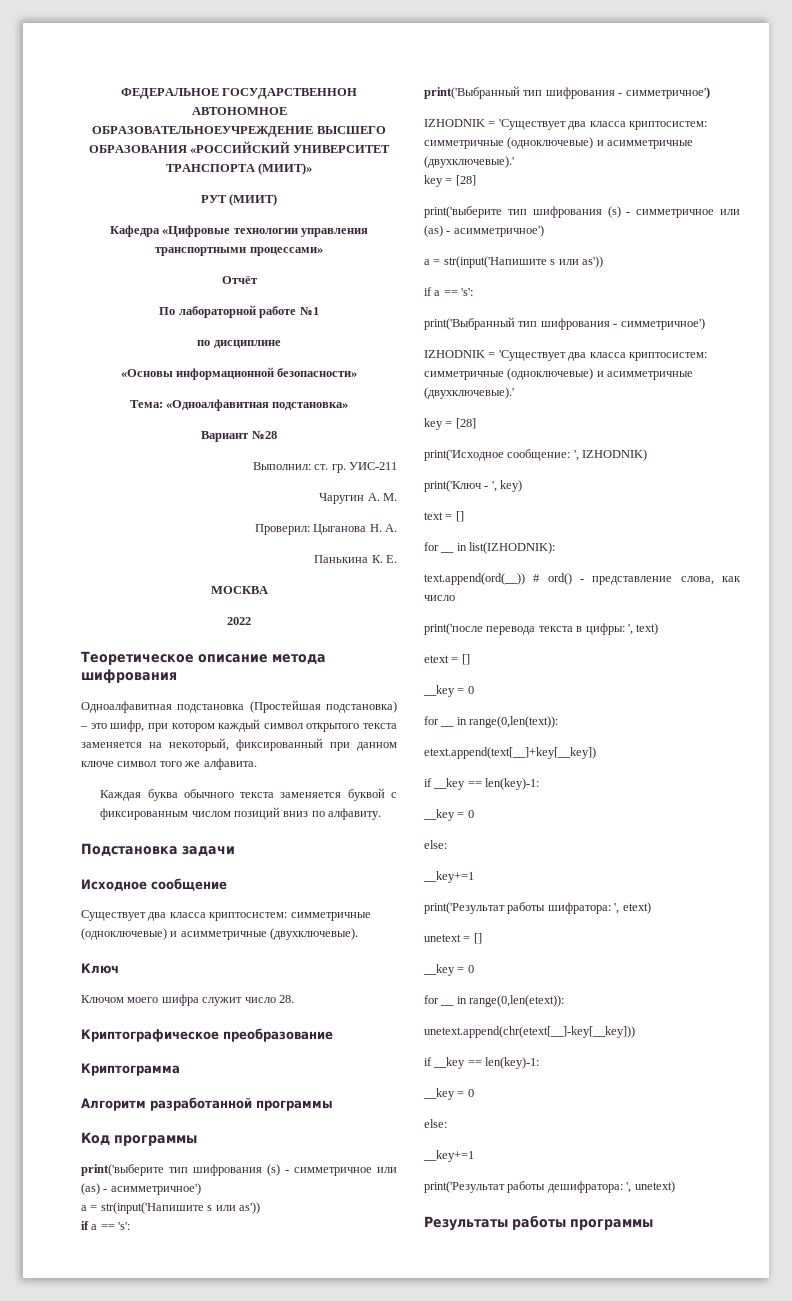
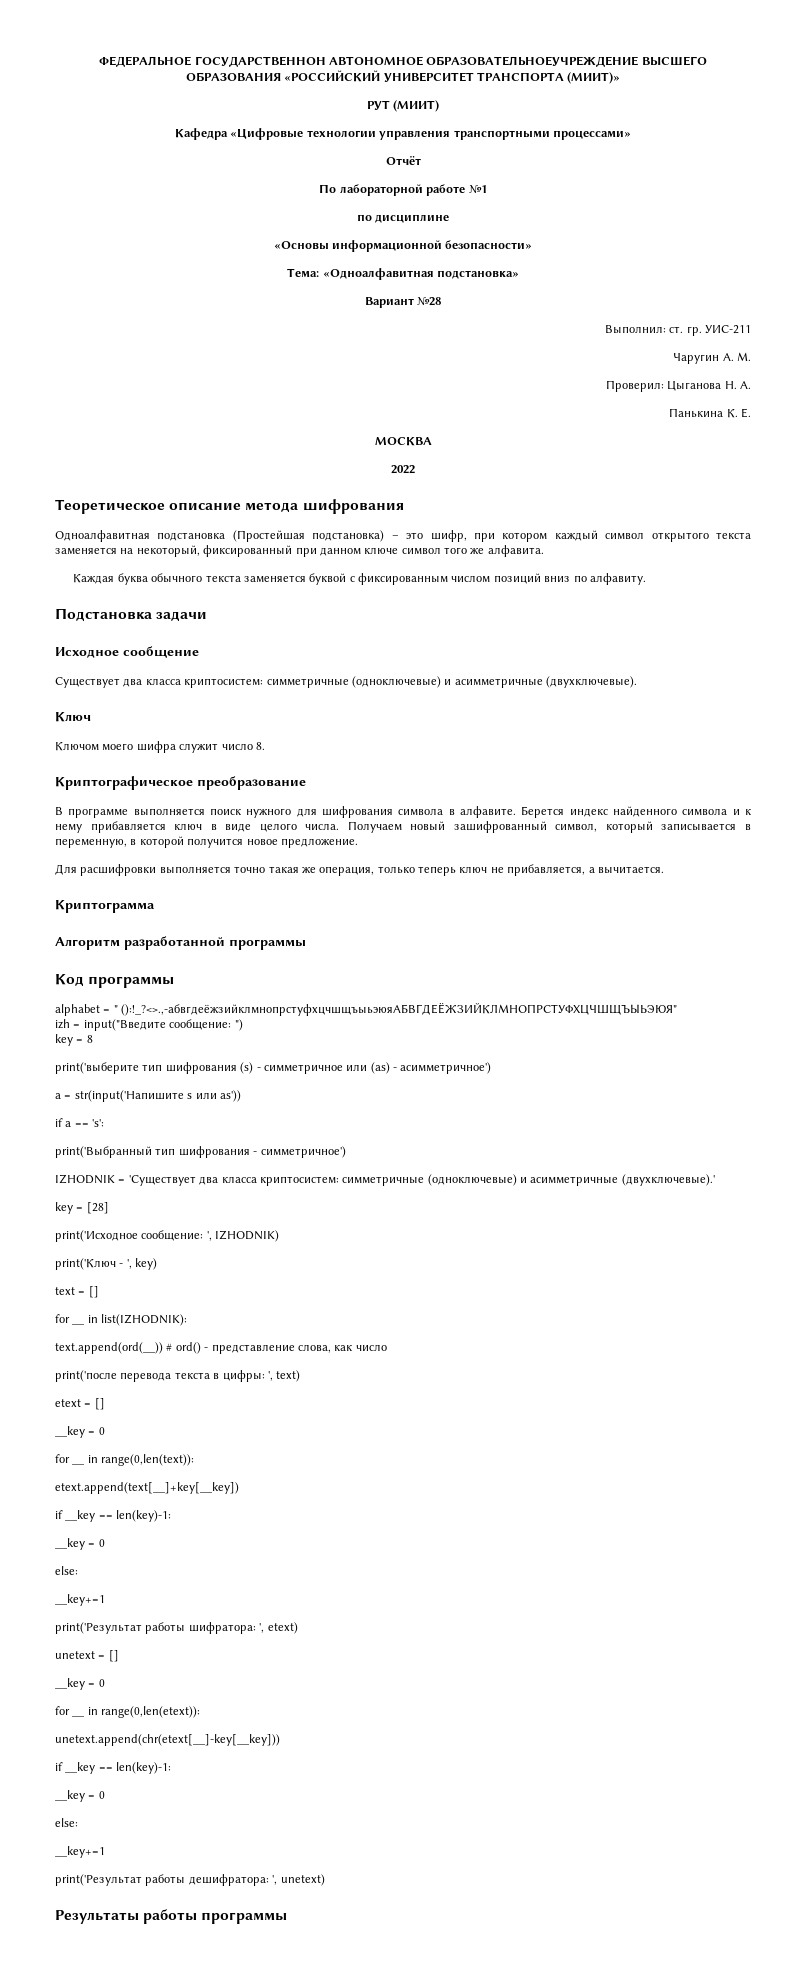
[278,995,294,1003] 28. -> [255,742,265,750] 8.
(333, 1035) none -> [55,806,752,818] [55,821,752,833] [55,836,358,848] [55,864,664,876] // В программе выполняется поиск нужного для шифрования символа в алфавите. Берется индекс найденного символа и к нему прибавляется ключ в виде целого числа. Получаем новый зашифрованный символ, который записывается в переменную, в которой получится новое предложение. // Для расшифровки выполняется точно такая же операция, только теперь ключ не прибавляется, а вычитается.
[81,1164,397,1176] [81,1183,201,1195] [81,1202,260,1214] [81,1221,131,1230] [424,86,710,99] [424,119,707,130] [424,137,694,149] [424,156,514,168] [424,175,476,187] print('выберите тип шифрования (s) - симметричное или (as) - асимметричное') // a = str(input('Напишите s или as')) // if a == 's': // print('Выбранный тип шифрования - симметричное') // IZHODNIK = 'Существует два класса криптосистем: симметричные (одноключевые) и асимметричные (двухключевые).' // key = [28] -> [55,1003,678,1016] [55,1019,243,1031] [55,1034,93,1046] alphabet = " ():!_?<>.,-абвгдеёжзийклмнопрстуфхцчшщъыьэюяАБВГДЕЁЖЗИЙКЛМНОПРСТУФХЦЧШЩЪЫЬЭЮЯ" // izh = input("Введите сообщение: ") // key = 8

